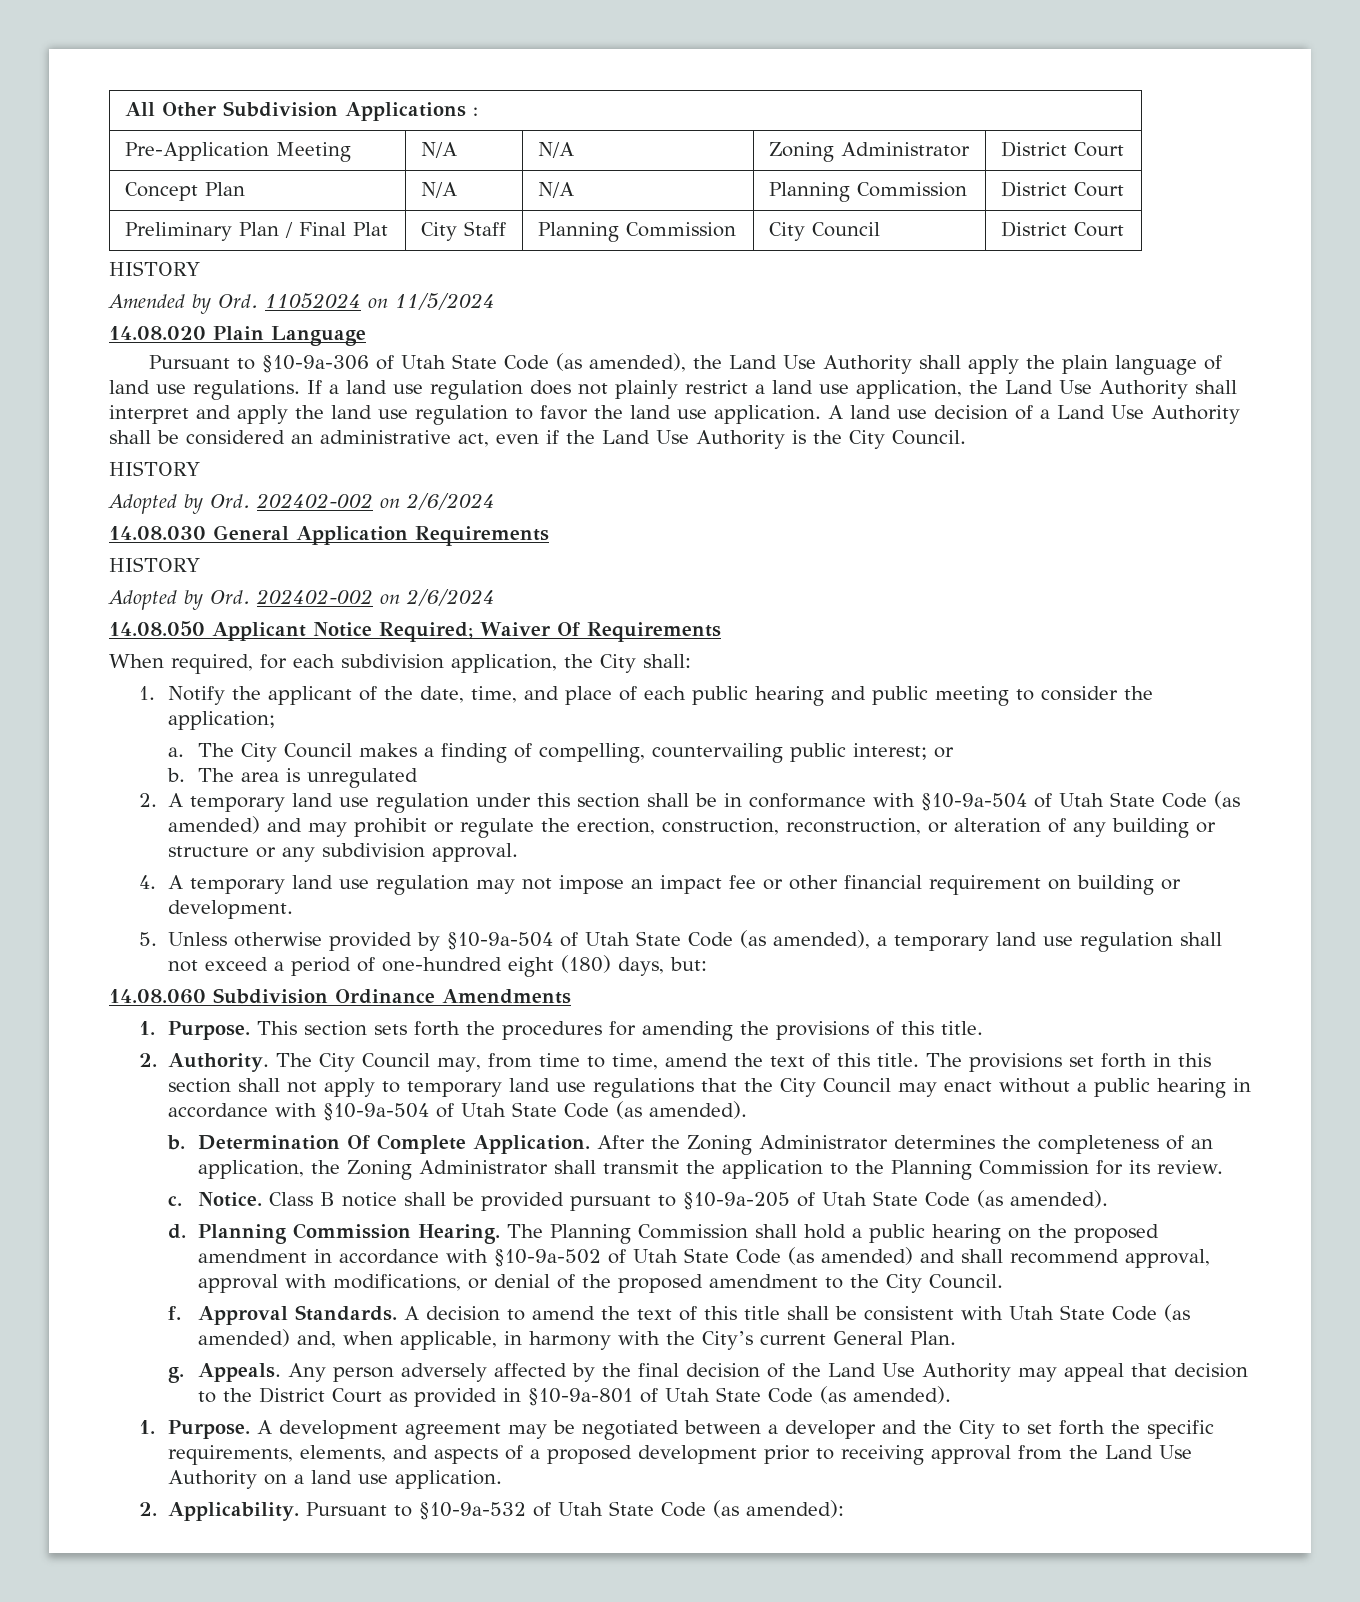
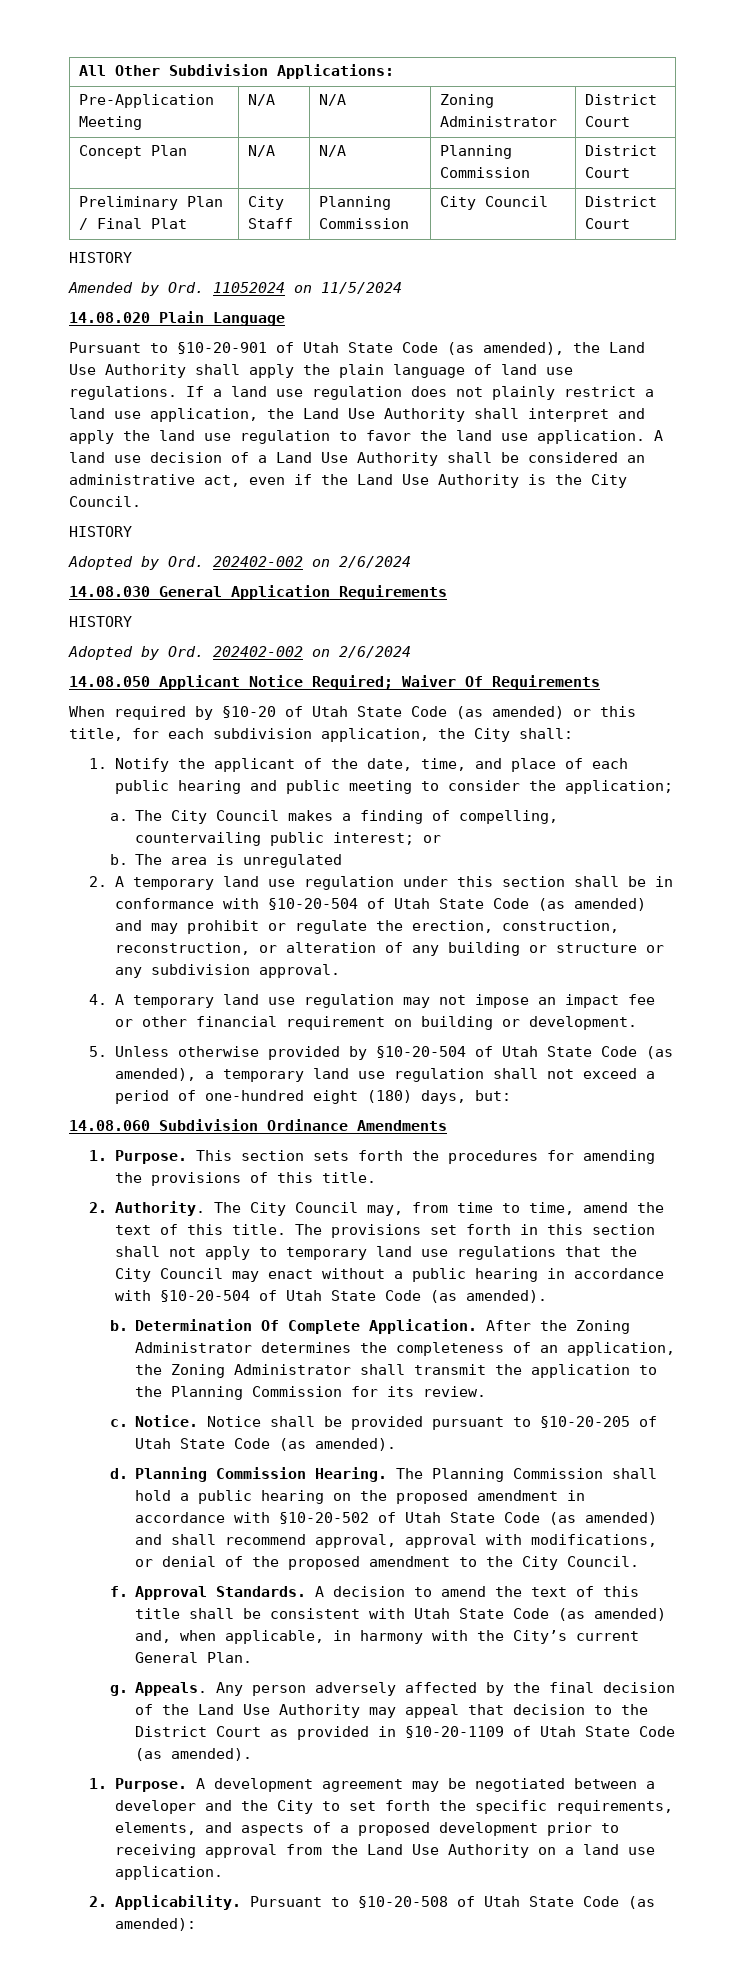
[344,102,478,121] Applications : -> [277,64,395,79] Applications:
[261,355,369,373] §10-9a-306 -> [177,342,267,354] §10-20-901
[171,654,253,674] required, -> [114,706,636,720] [69,728,123,741] required by §10-20 of Utah State Code (as amended) or this title,
[920,793,1027,811] §10-9a-504 -> [267,898,358,910] §10-20-504
[446,932,553,950] §10-9a-504 -> [375,1046,466,1058] §10-20-504
[322,1103,429,1121] §10-9a-504 -> [159,1290,250,1302] §10-20-504
[268,1192,397,1207] Class B notice -> [207,1416,262,1427] Notice
[682,1192,790,1210] §10-9a-205 -> [540,1416,631,1428] §10-20-205
[493,1249,601,1267] §10-9a-502 -> [279,1512,370,1524] §10-20-502
[527,1388,633,1406] §10-9a-801 -> [405,1726,505,1738] §10-20-1109
[418,1502,526,1520] §10-9a-532 -> [357,1896,448,1908] §10-20-508

